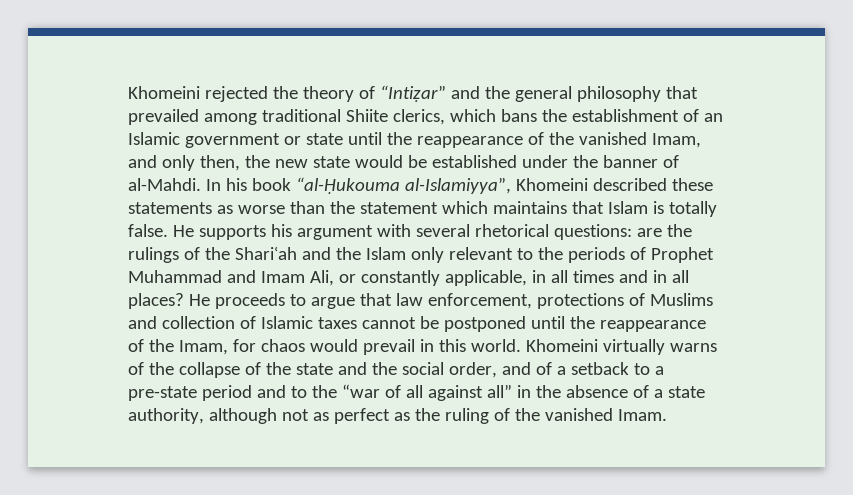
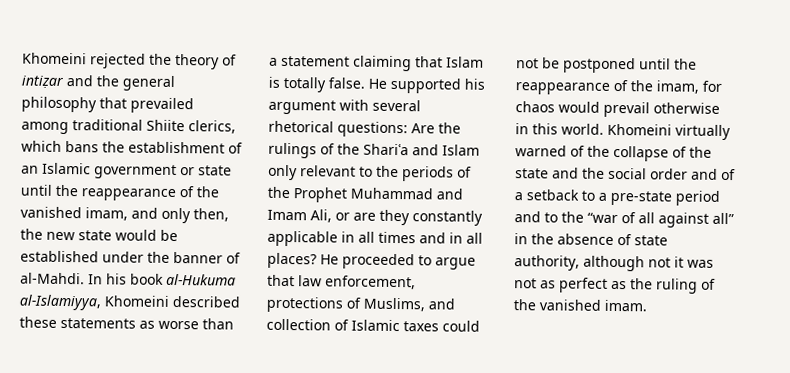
[379,85,446,102] “Intiẓar” -> [21,75,63,89] intiẓar
[651,133,701,148] Imam, -> [85,207,128,221] imam,
[295,177,511,194] “al-Ḥukouma al-Islamiyya”, -> [166,273,236,286] [19,294,102,311] al-Hukuma al-Islamiyya,
[329,201,567,214] the statement which maintains -> [269,55,412,72] a statement claiming
[198,225,266,240] supports -> [390,77,461,94] supported
[636,228,662,237] are -> [411,123,435,134] Are
[234,247,361,260] Shariʿah and the -> [363,143,439,156] Shariʿa and
(646, 253) none -> [267,186,290,199] the
[360,270,527,286] constantly applicable, -> [353,209,483,226] [267,230,338,247] are they constantly applicable
[214,293,285,309] proceeds -> [342,253,415,270] proceeded
[649,293,713,306] Muslims -> [363,297,425,312] Muslims,
[361,317,416,329] cannot -> [442,320,480,332] [516,58,539,69] could not
[178,340,228,355] Imam, -> [656,80,699,94] imam,
(415, 347) none -> [653,102,720,114] otherwise
[669,343,717,352] warns -> [515,145,567,157] warned
[448,362,497,378] order, -> [650,168,688,180] order
[653,389,663,398] a -> (632, 240) none
(309, 415) none -> [674,256,714,268] [514,278,537,289] it was not
[617,409,667,421] Imam. -> [604,299,647,312] imam.

